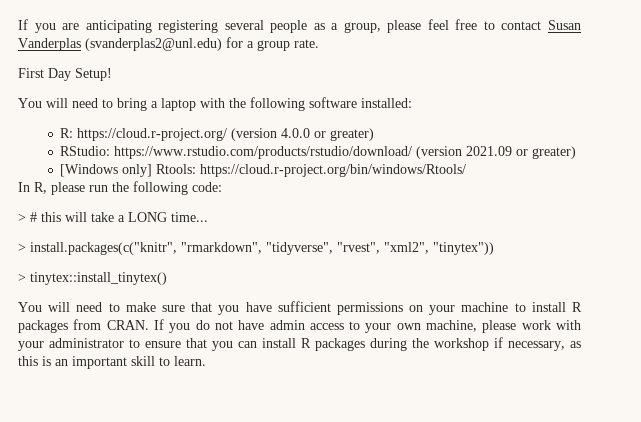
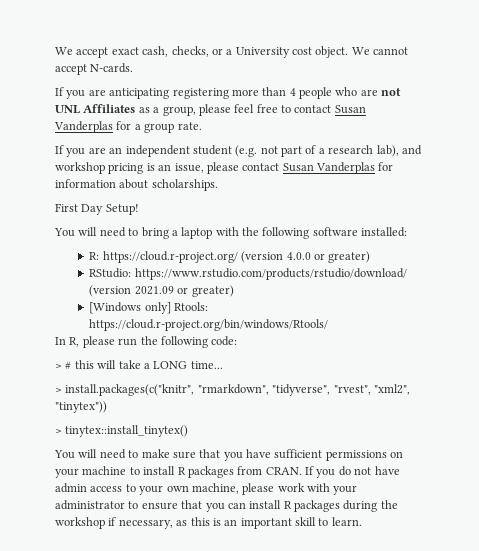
(18, 24) none -> [55,46,409,58] [55,63,134,75] We accept exact cash, checks, or a University cost object. We cannot accept N-cards. //
[224,20,308,33] several people -> [231,87,402,99] [55,104,136,114] more than 4 people who are not UNL Affiliates
[85,38,222,51] (svanderplas2@unl.edu) -> (113, 127) none
(319, 43) none -> [55,145,422,157] [55,162,394,174] [55,179,218,191] // If you are an independent student (e.g. not part of a research lab), and workshop pricing is an issue, please contact Susan Vanderplas for information about scholarships.

